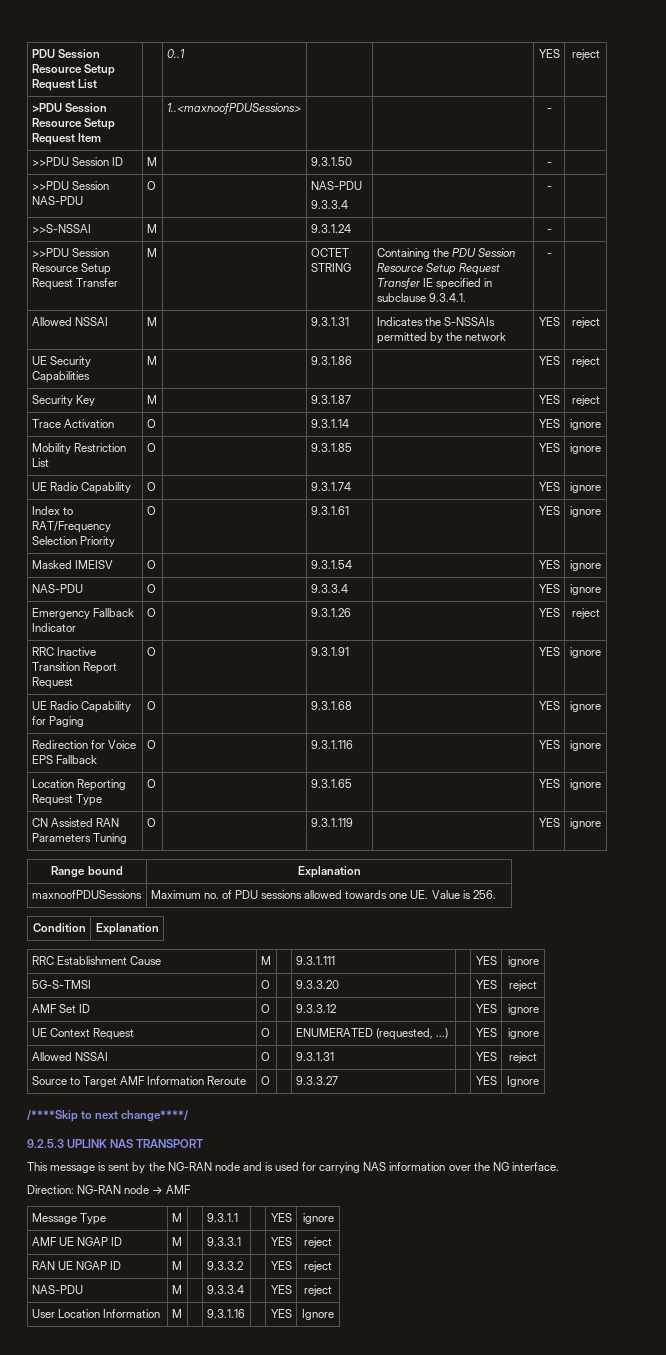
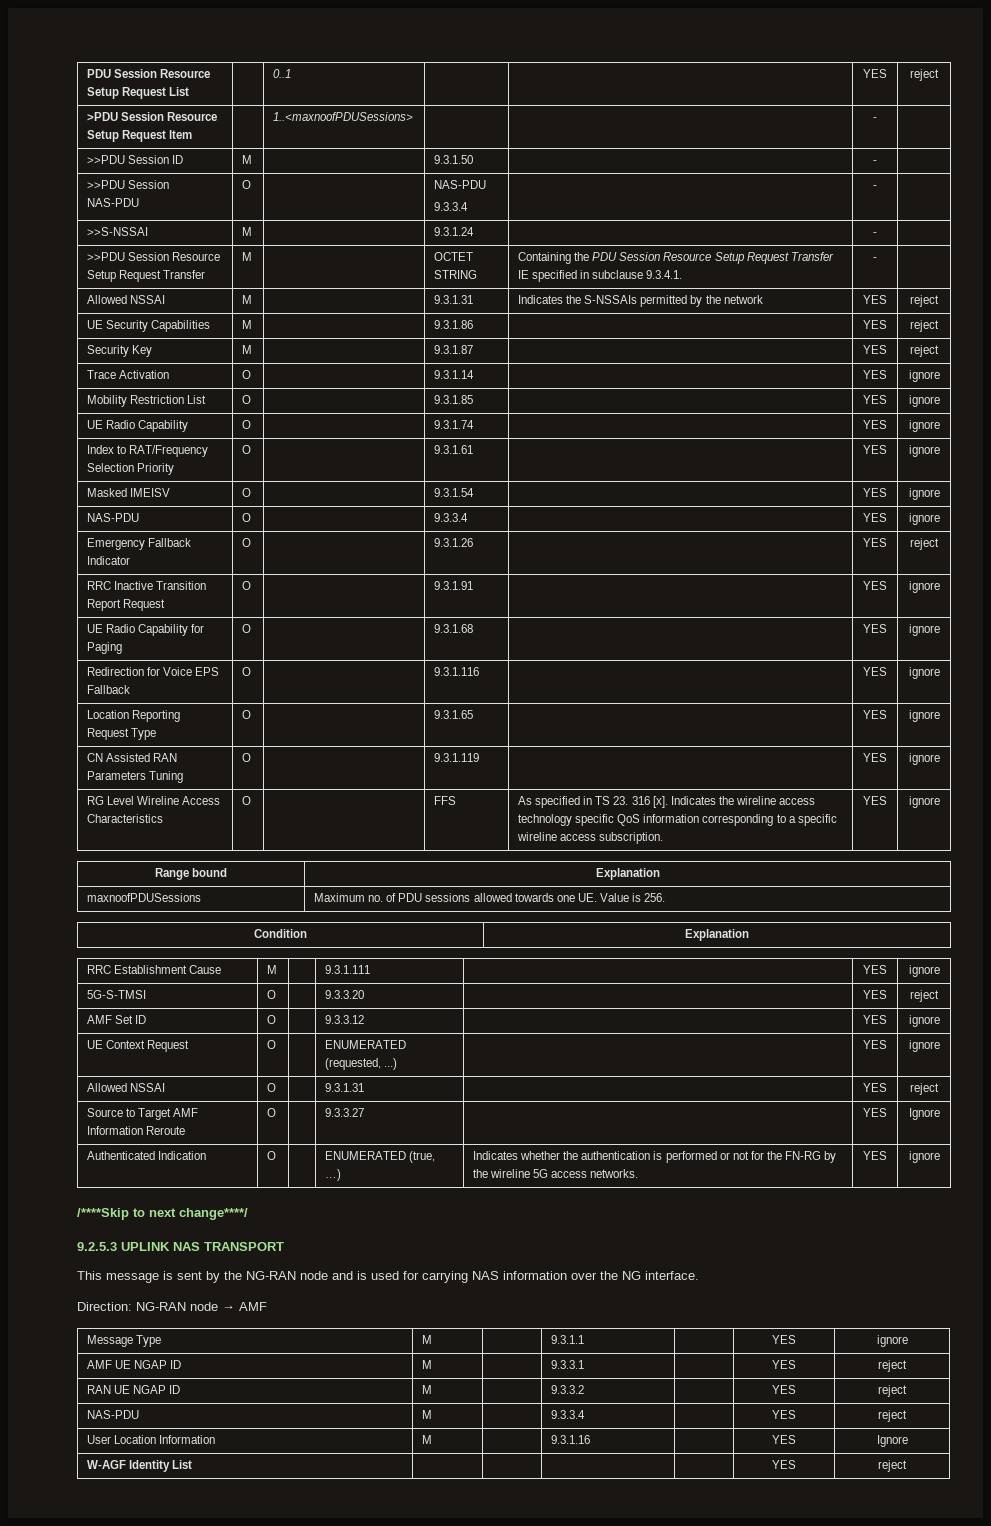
(601, 823) none -> [87,796,221,805] [87,814,164,823] [242,796,252,805] [434,796,457,805] [518,796,816,808] [518,814,837,826] [517,832,664,844] [863,796,887,805] [908,796,940,808] // RG Level Wireline Access Characteristics | O | | FFS | As specified in TS 23. 316 [x]. Indicates the wireline access technology specific QoS information corresponding to a specific wireline access subscription. | YES | ignore
(539, 1081) none -> [87,1151,207,1160] [267,1151,277,1160] [325,1151,436,1163] [325,1169,342,1181] [473,1151,837,1163] [473,1169,639,1178] [863,1151,887,1160] [908,1151,940,1163] // Authenticated Indication | O | | ENUMERATED (true, …) | Indicates whether the authentication is performed or not for the FN-RG by the wireline 5G access networks. | YES | ignore
(334, 1314) none -> [87,1460,193,1472] [772,1460,796,1469] [878,1460,907,1472] // W-AGF Identity List | | | | | YES | reject

